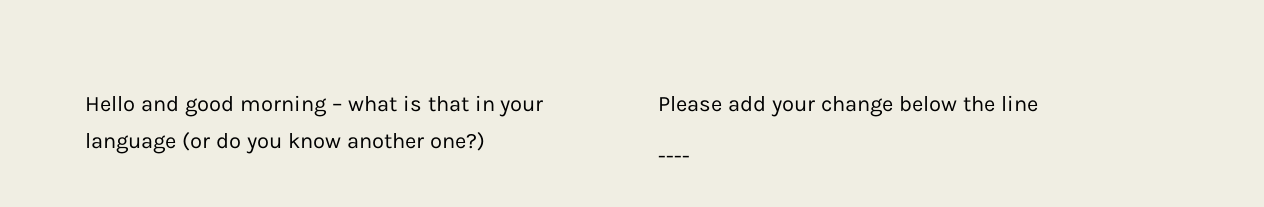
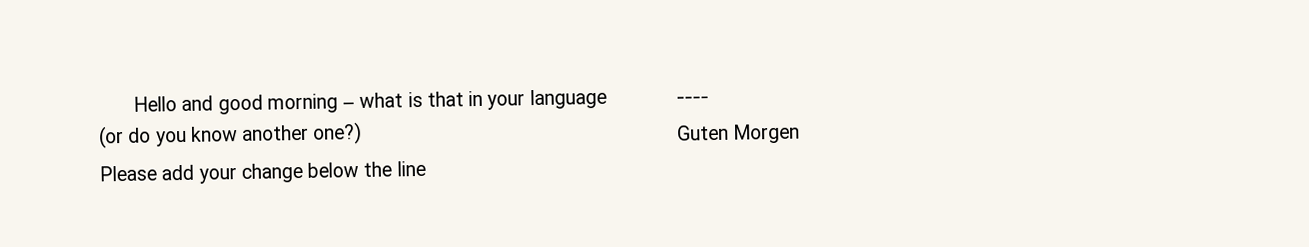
(690, 159) none -> [677,123,801,144] // Guten Morgen

